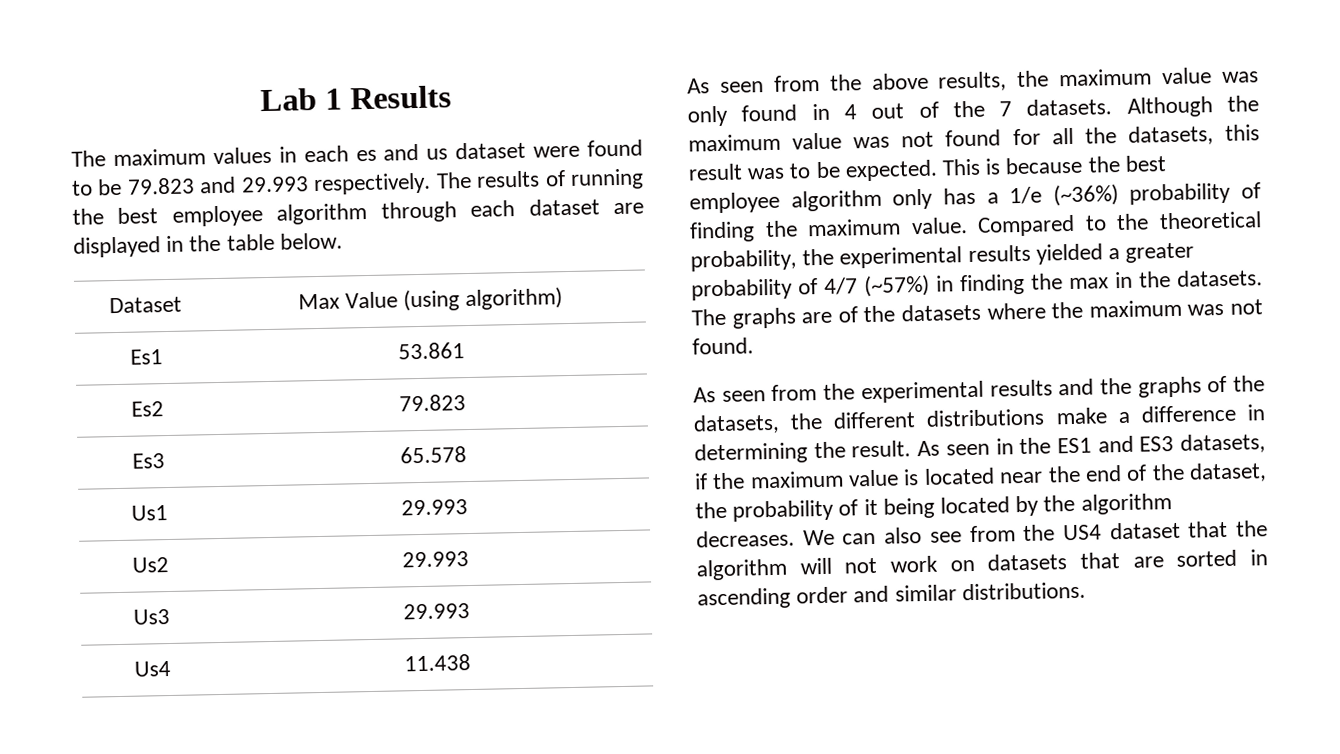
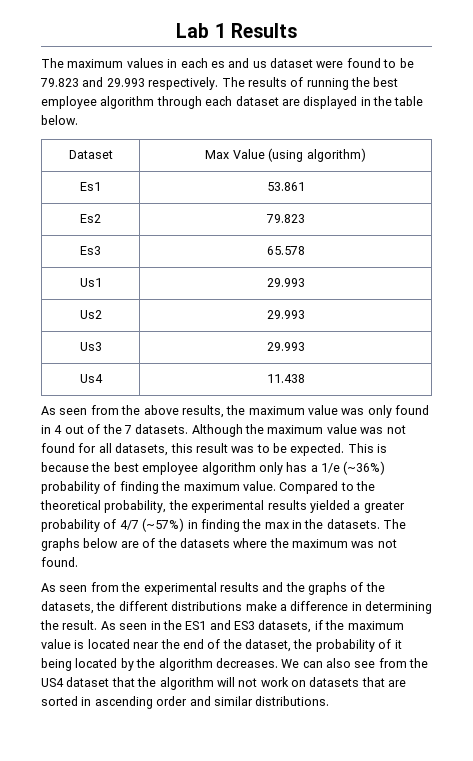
[1084,127,1117,144] the -> (112, 448) none
(797, 318) none -> [83,538,119,548] below

